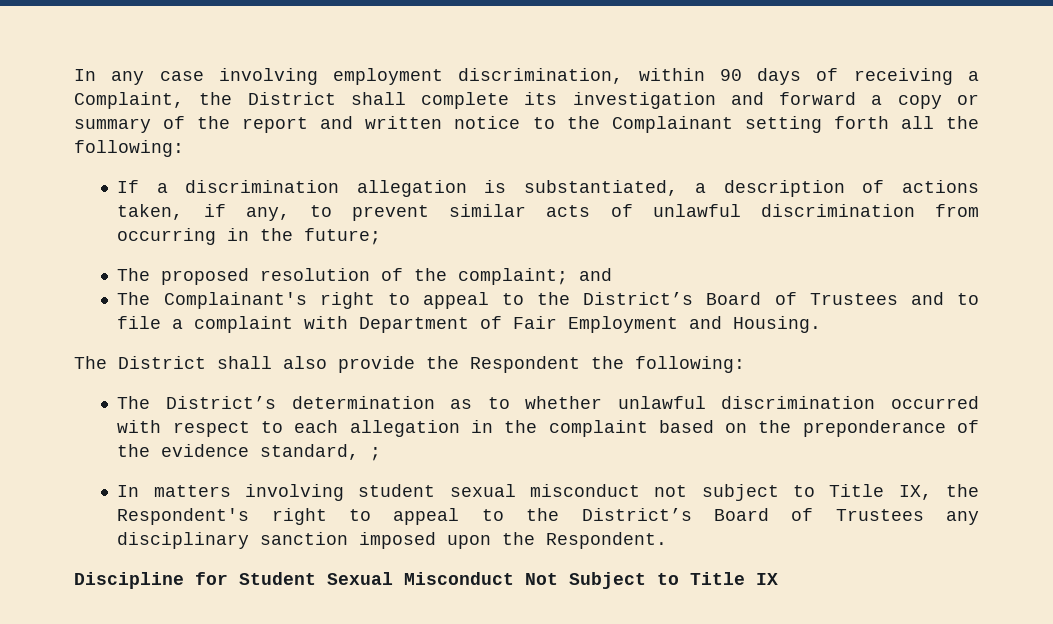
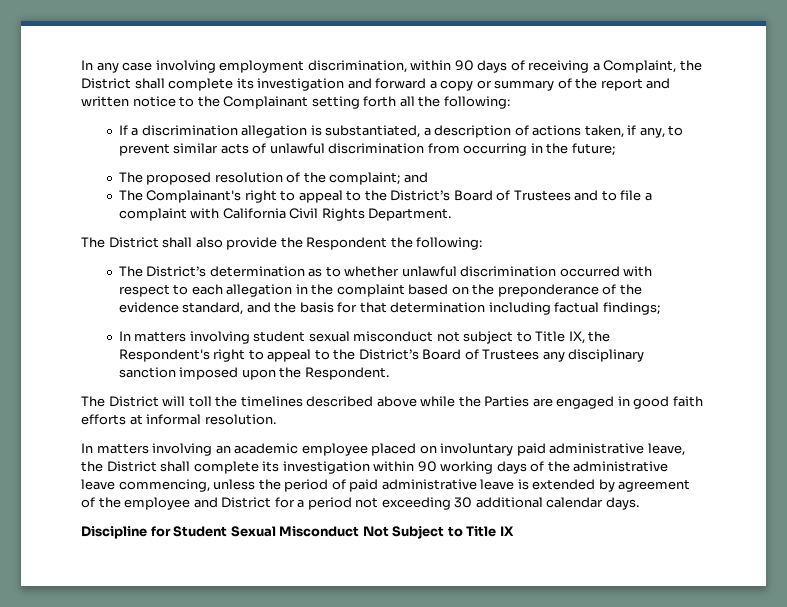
[359,316,822,333] Department of Fair Employment and Housing. -> [222,208,452,221] California Civil Rights Department.
[370,447,382,461] ; -> [246,302,660,315] and the basis for that determination including factual findings;
(668, 540) none -> [81,396,703,409] [81,414,276,425] [81,443,685,456] [81,461,669,474] [81,479,691,492] [81,497,639,510] // The District will toll the timelines described above while the Parties are engaged in good faith efforts at informal resolution. // In matters involving an academic employee placed on involuntary paid administrative leave, the District shall complete its investigation within 90 working days of the administrative leave commencing, unless the period of paid administrative leave is extended by agreement of the employee and District for a period not exceeding 30 additional calendar days.

